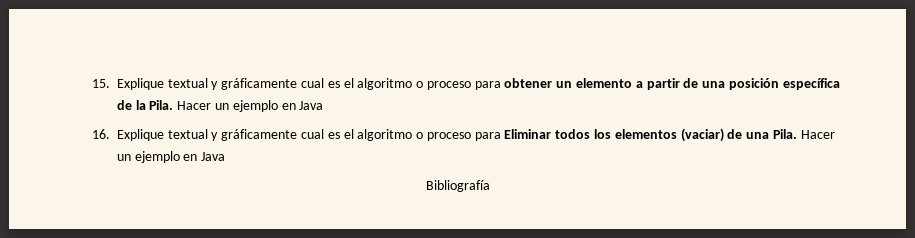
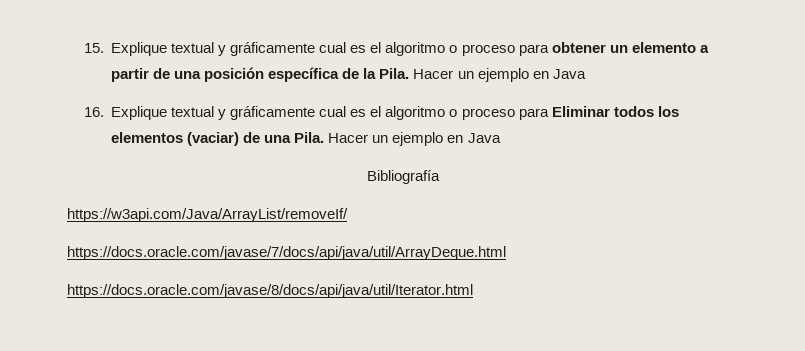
(490, 186) none -> [67,208,348,222] [67,246,506,260] [67,284,473,298] // https://w3api.com/Java/ArrayList/removeIf/ // https://docs.oracle.com/javase/7/docs/api/java/util/ArrayDeque.html // https://docs.oracle.com/javase/8/docs/api/java/util/Iterator.html

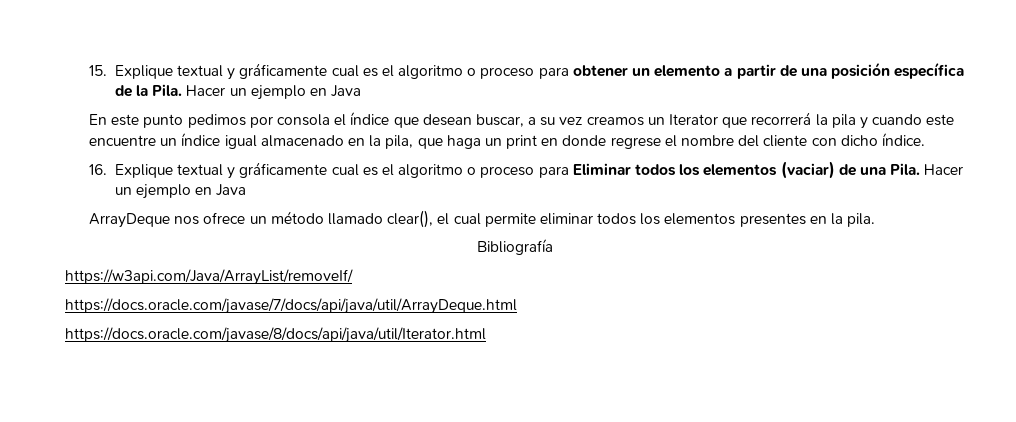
(586, 74) none -> [89,112,955,129] [89,133,925,149] // En este punto pedimos por consola el índice que desean buscar, a su vez creamos un Iterator que recorrerá la pila y cuando este encuentre un índice igual almacenado en la pila, que haga un print en donde regrese el nombre del cliente con dicho índice.
(501, 138) none -> [89,210,876,228] // ArrayDeque nos ofrece un método llamado clear(), el cual permite eliminar todos los elementos presentes en la pila.

